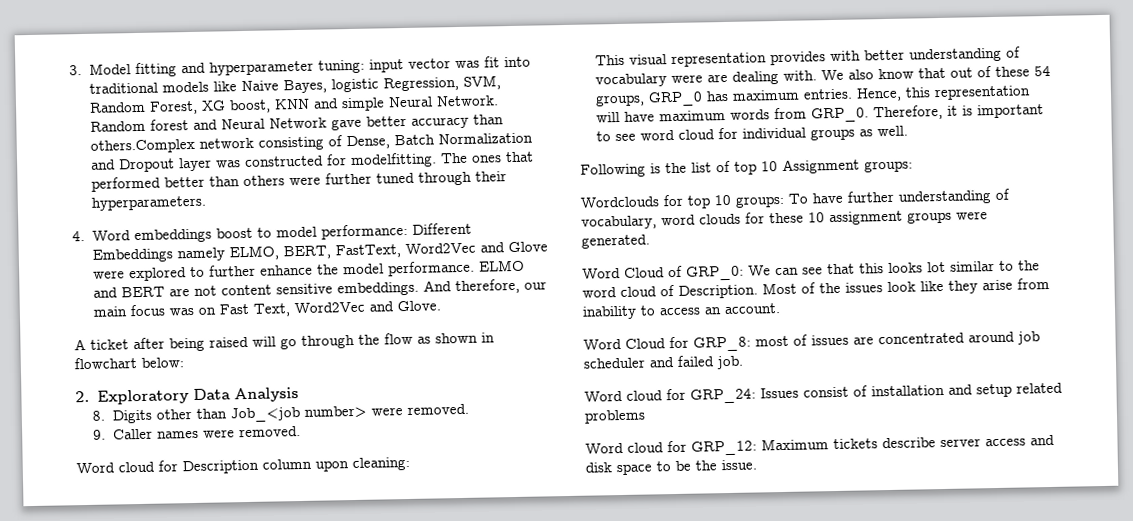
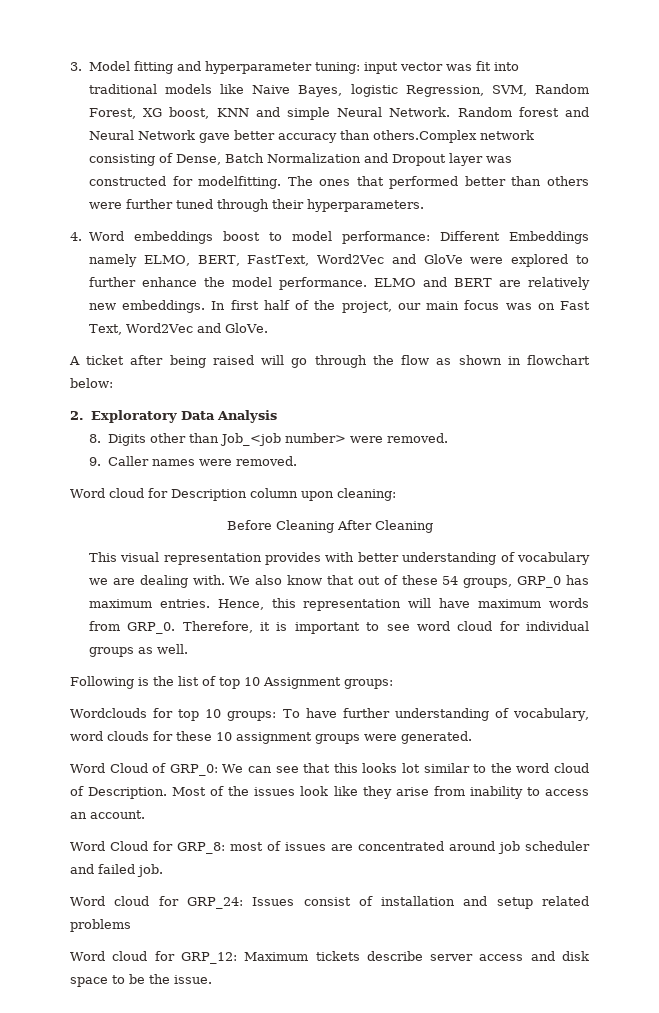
[507,241,548,253] Glove -> [423,254,463,264] GloVe
[193,278,520,297] not content sensitive embeddings. And therefore, -> [528,277,590,290] [88,300,392,313] relatively new embeddings. In first half of the project,
[396,300,441,312] Glove. -> [224,323,268,333] GloVe.
(410, 464) none -> [226,520,433,533] // Before Cleaning After Cleaning
[671,74,704,84] were -> [88,578,108,585] we

